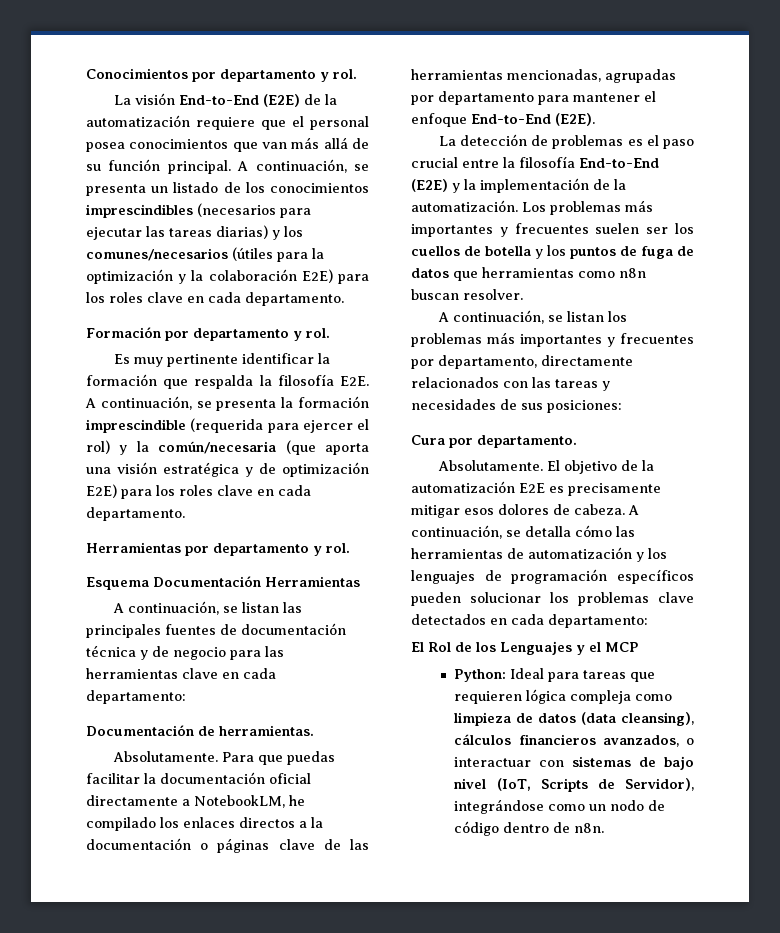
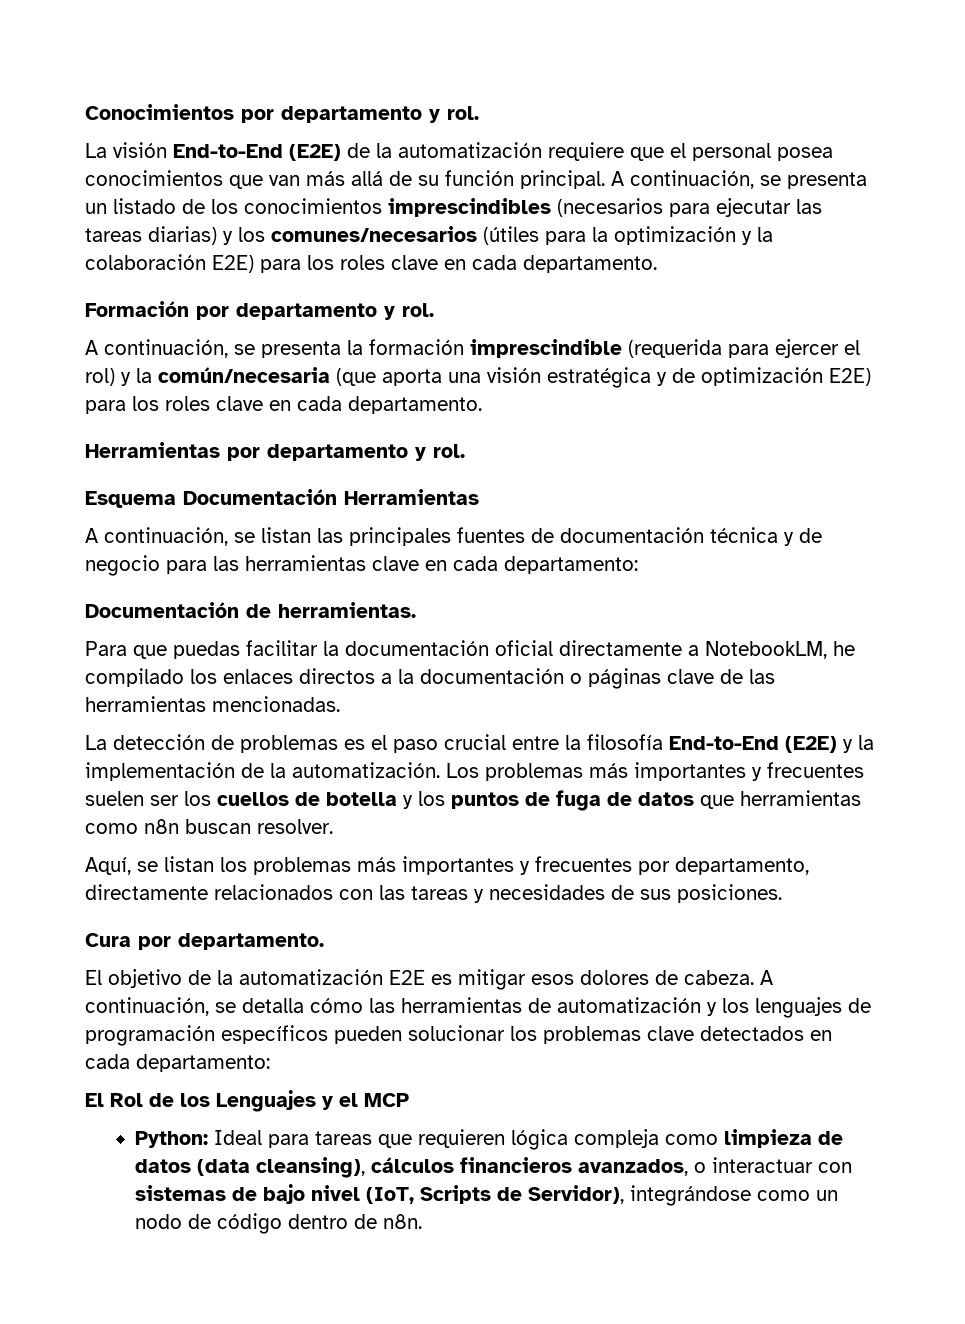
[113,353,330,367] [86,374,369,389] Es muy pertinente identificar la formación que respalda la filosofía E2E. -> (434, 310) none
[112,751,218,762] Absolutamente. -> (416, 610) none
[507,69,676,83] [411,91,656,105] [411,113,595,127] mencionadas, agrupadas por departamento para mantener el enfoque End-to-End (E2E). -> [212,696,340,712] mencionadas.
[437,310,544,324] A continuación, -> [85,857,131,875] Aquí,
[547,400,622,413] posiciones: -> [677,884,782,903] posiciones.
[437,460,543,471] Absolutamente. -> (324, 941) none
[568,483,661,496] precisamente -> (452, 979) none

